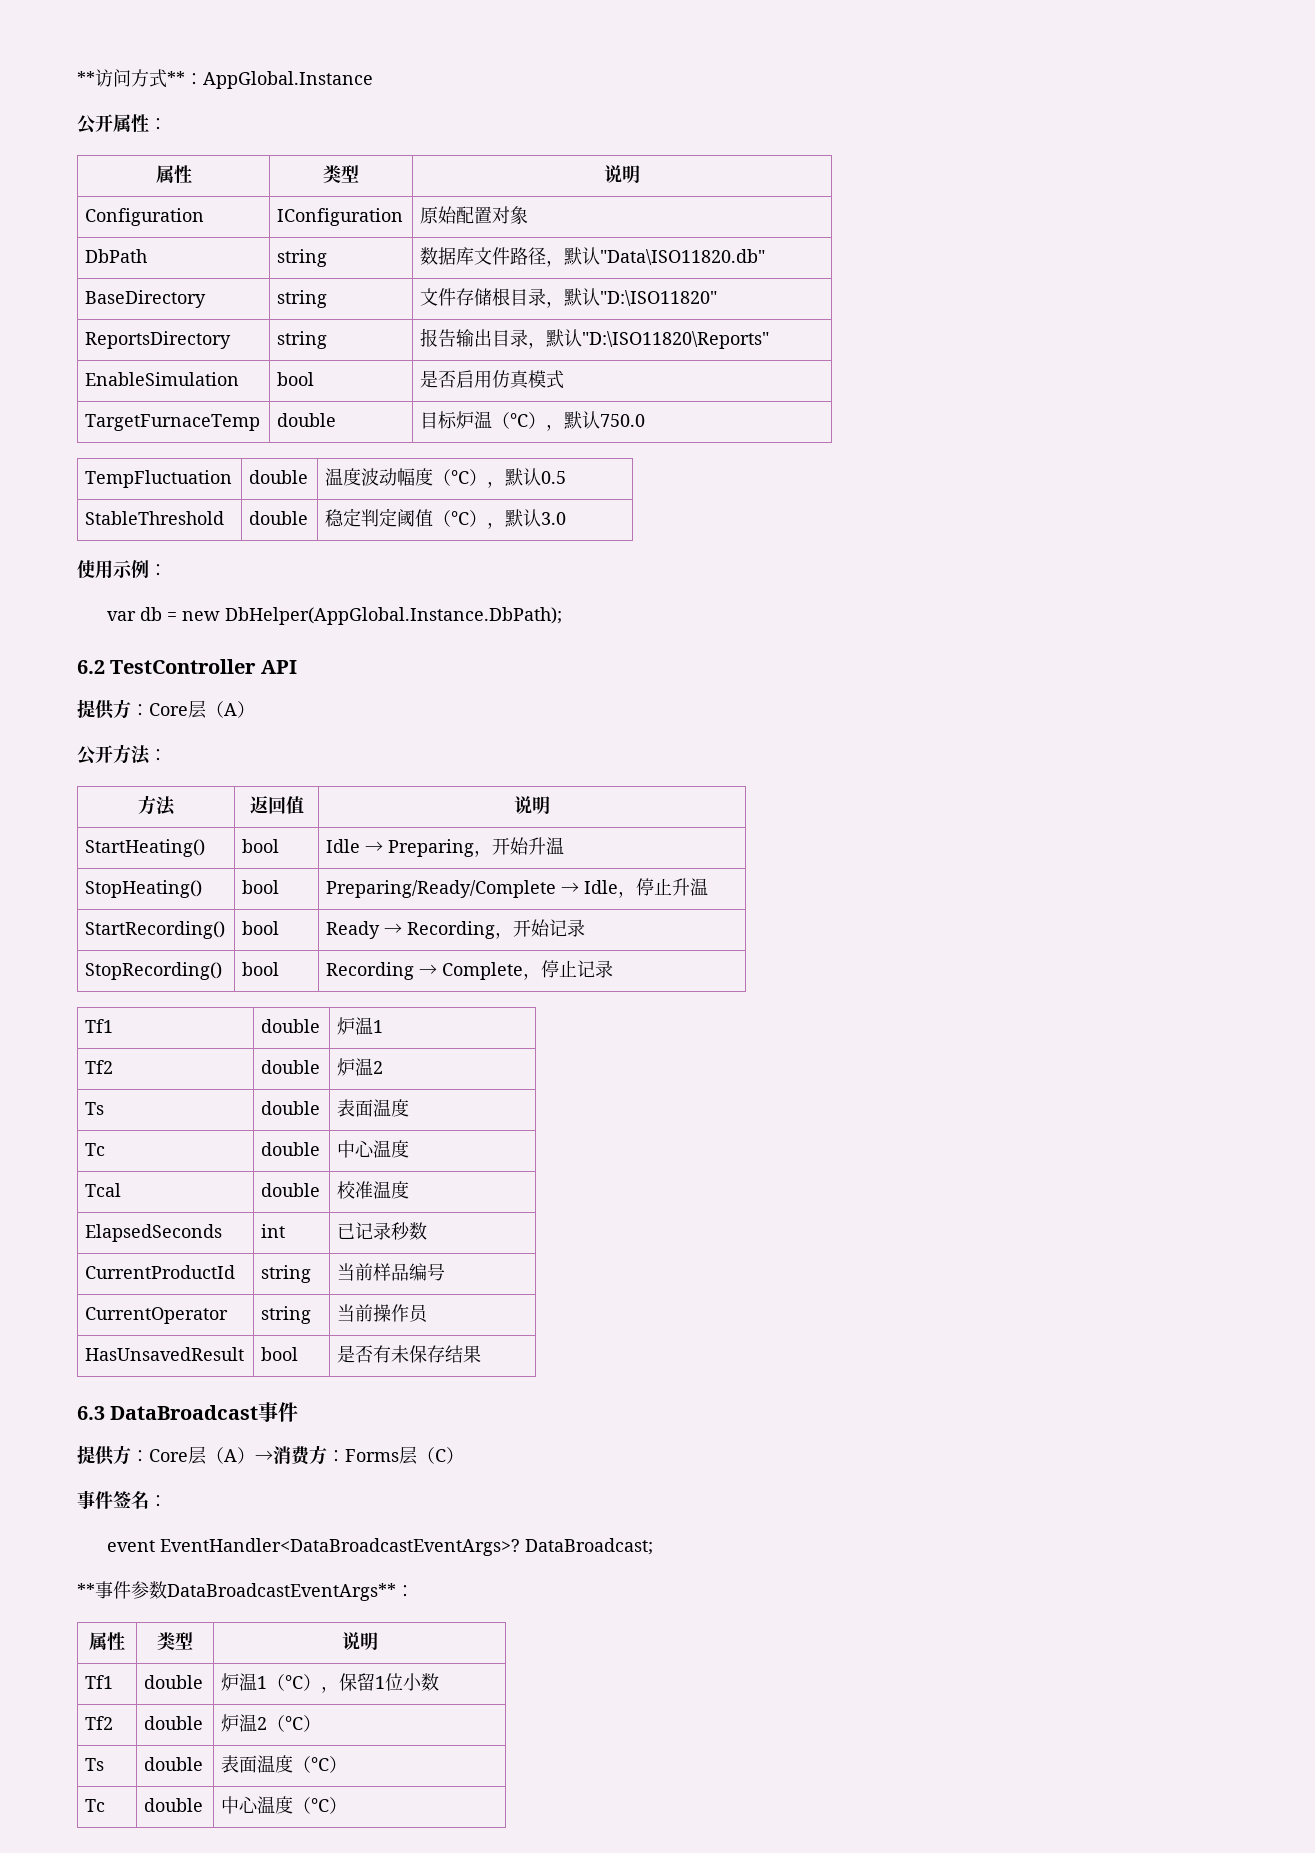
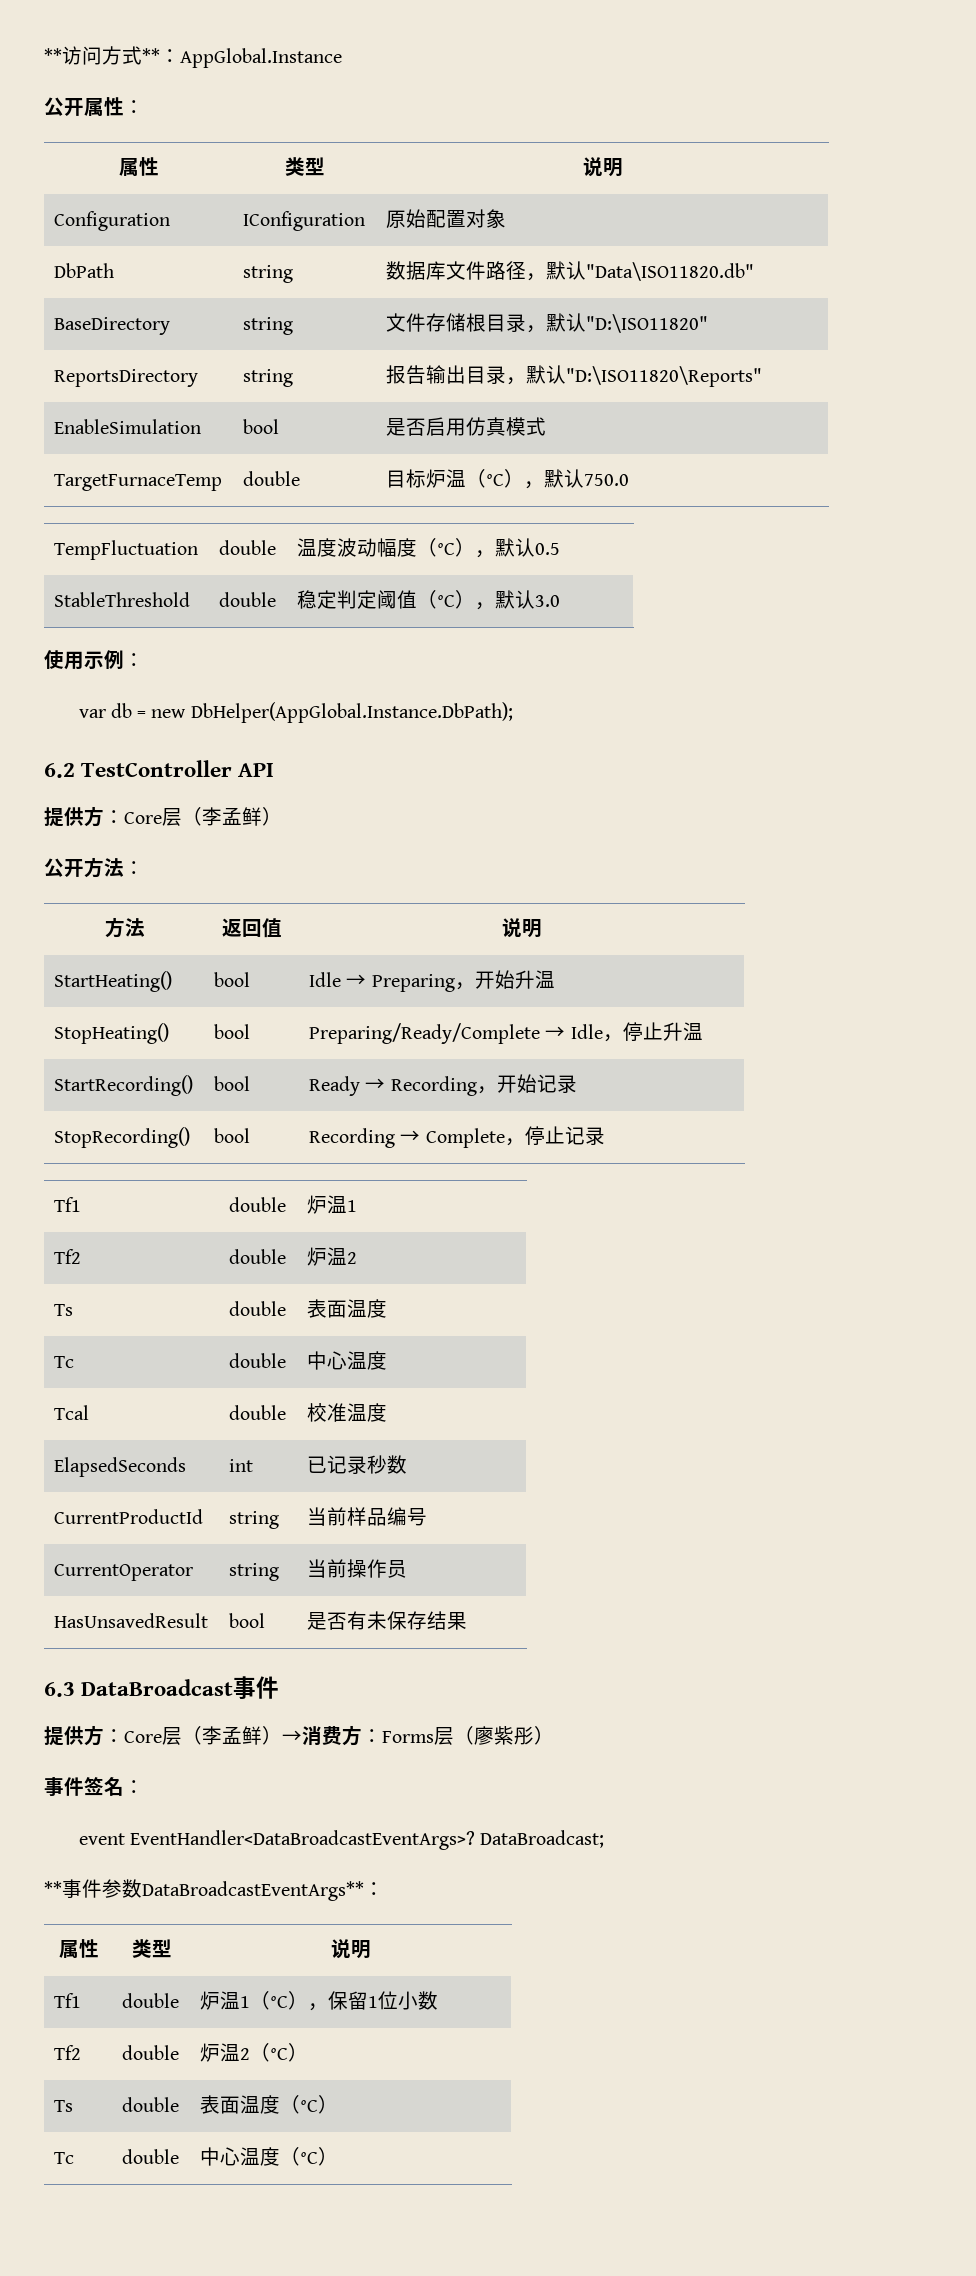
[224,703,237,716] A -> [202,807,262,826] 李孟鲜
[224,1449,237,1462] A -> [202,1726,262,1745] 李孟鲜
[435,1449,446,1462] C -> [474,1726,534,1745] 廖紫彤

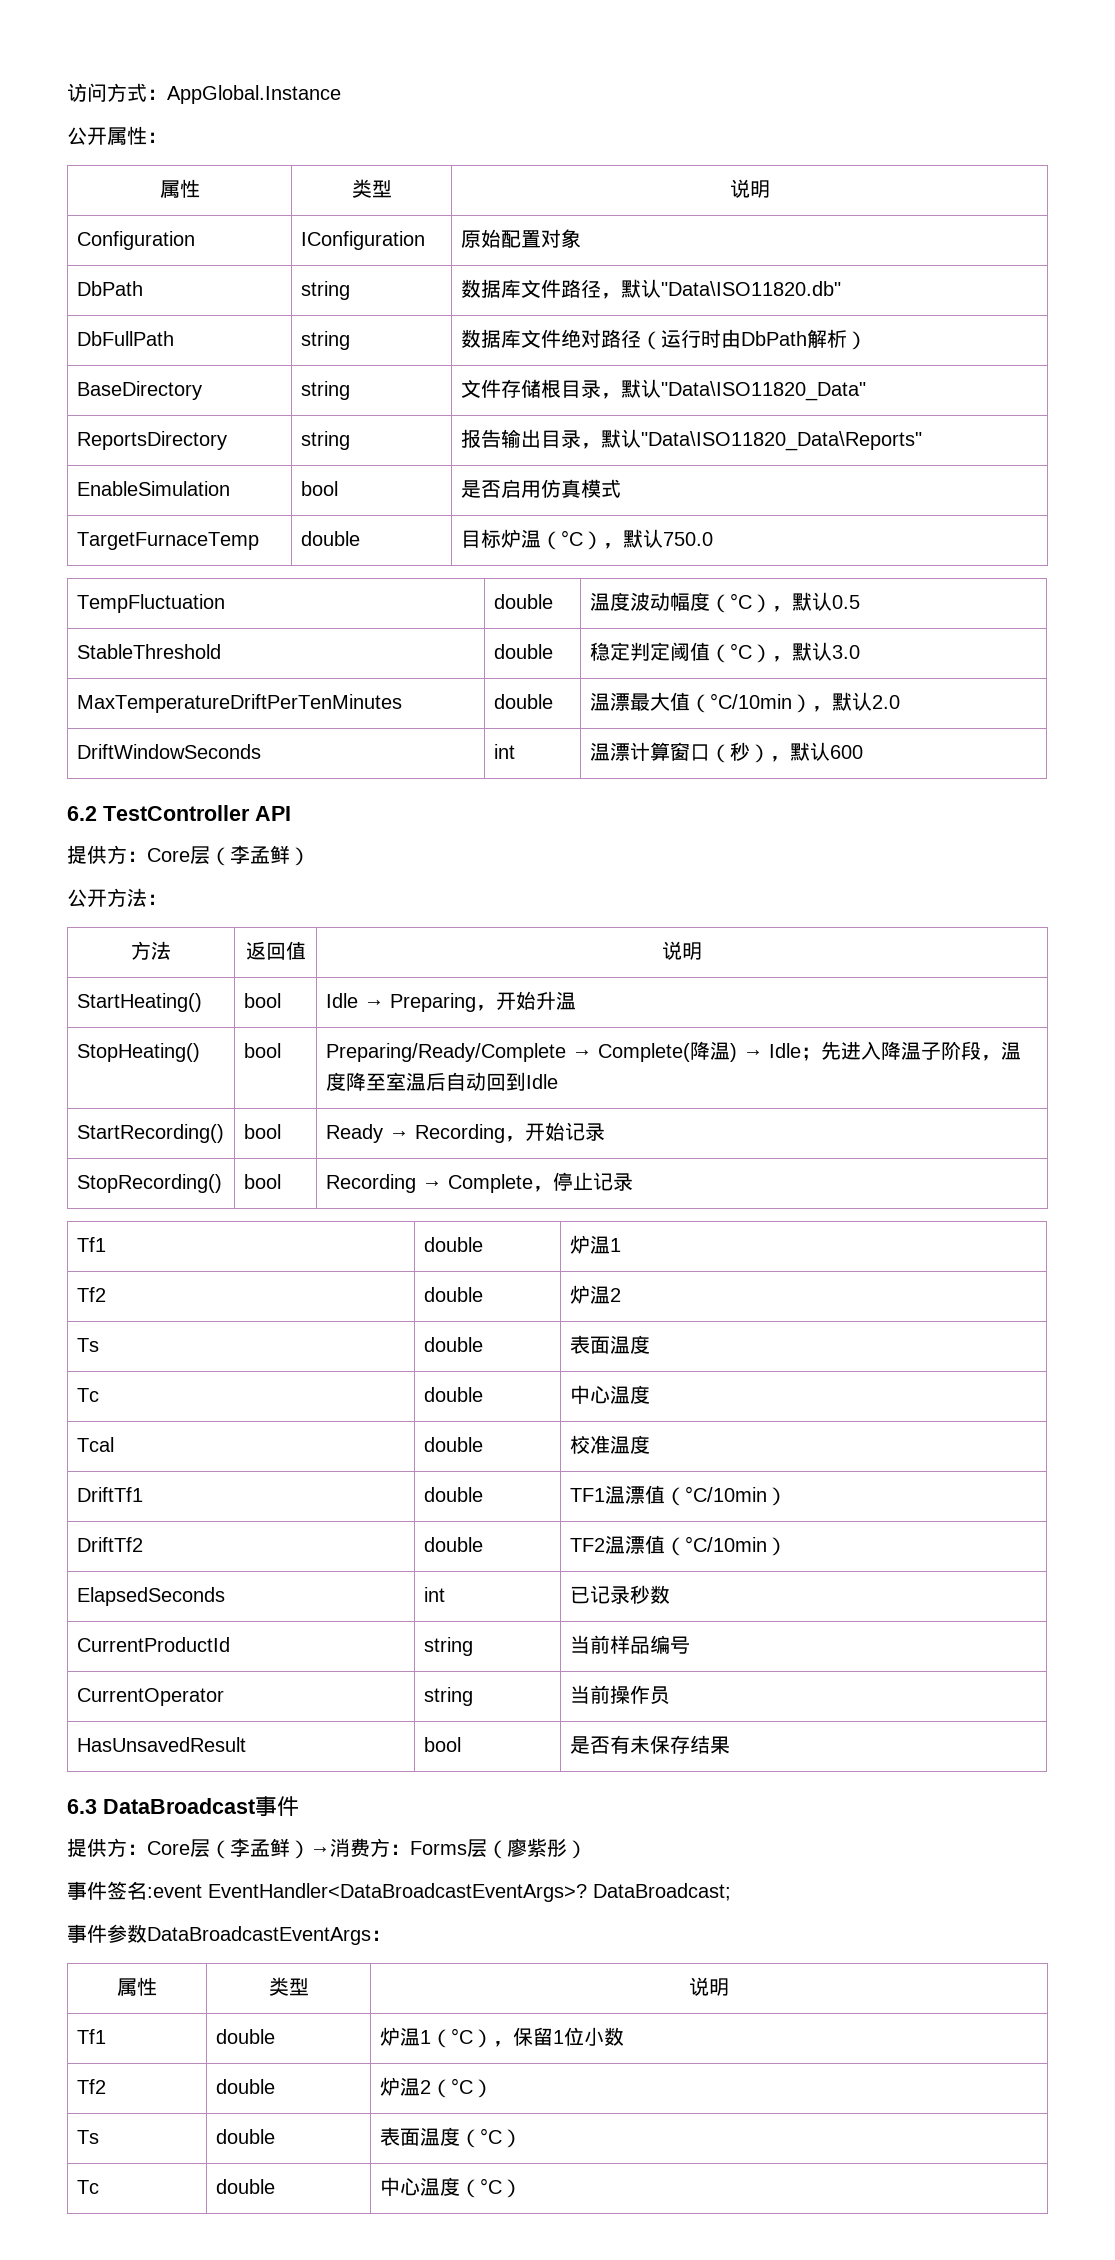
[44,48,62,63] ** -> (67, 92) none
[142,48,160,63] ** -> (147, 92) none
(755, 271) none -> [76,331,174,346] [300,331,350,350] [460,329,867,350] // DbFullPath | string | 数据库文件绝对路径（运行时由DbPath解析）
[586,314,709,333] "D:\ISO11820" -> [660,381,866,401] "Data\ISO11820_Data"
[566,366,763,387] "D:\ISO11820\Reports" -> [640,431,922,451] "Data\ISO11820_Data\Reports"
[44,650,144,670] [78,702,513,723] // 使用示例： // var db = new DbHelper(AppGlobal.Instance.DbPath); -> [76,694,402,713] [493,694,553,709] [589,692,900,713] [76,744,261,759] [493,744,515,759] [589,742,863,763] // MaxTemperatureDriftPerTenMinutes | double | 温漂最大值（°C/10min），默认2.0 // DriftWindowSeconds | int | 温漂计算窗口（秒），默认600
[570,1022,703,1042] Idle，停止升温 -> [597,1041,1021,1062] [325,1072,558,1091] Complete(降温) → Idle；先进入降温子阶段，温度降至室温后自动回到Idle
(388, 1412) none -> [76,1487,143,1502] [423,1487,483,1502] [569,1485,787,1506] [76,1537,143,1552] [423,1537,483,1552] [569,1535,787,1556] // DriftTf1 | double | TF1温漂值（°C/10min） // DriftTf2 | double | TF2温漂值（°C/10min）
[124,1780,144,1794] [78,1833,125,1845] ： // event -> [147,1884,202,1898] :event
[44,1881,62,1896] ** -> (731, 1892) none
[142,1881,364,1901] DataBroadcastEventArgs** -> [147,1926,371,1945] DataBroadcastEventArgs

